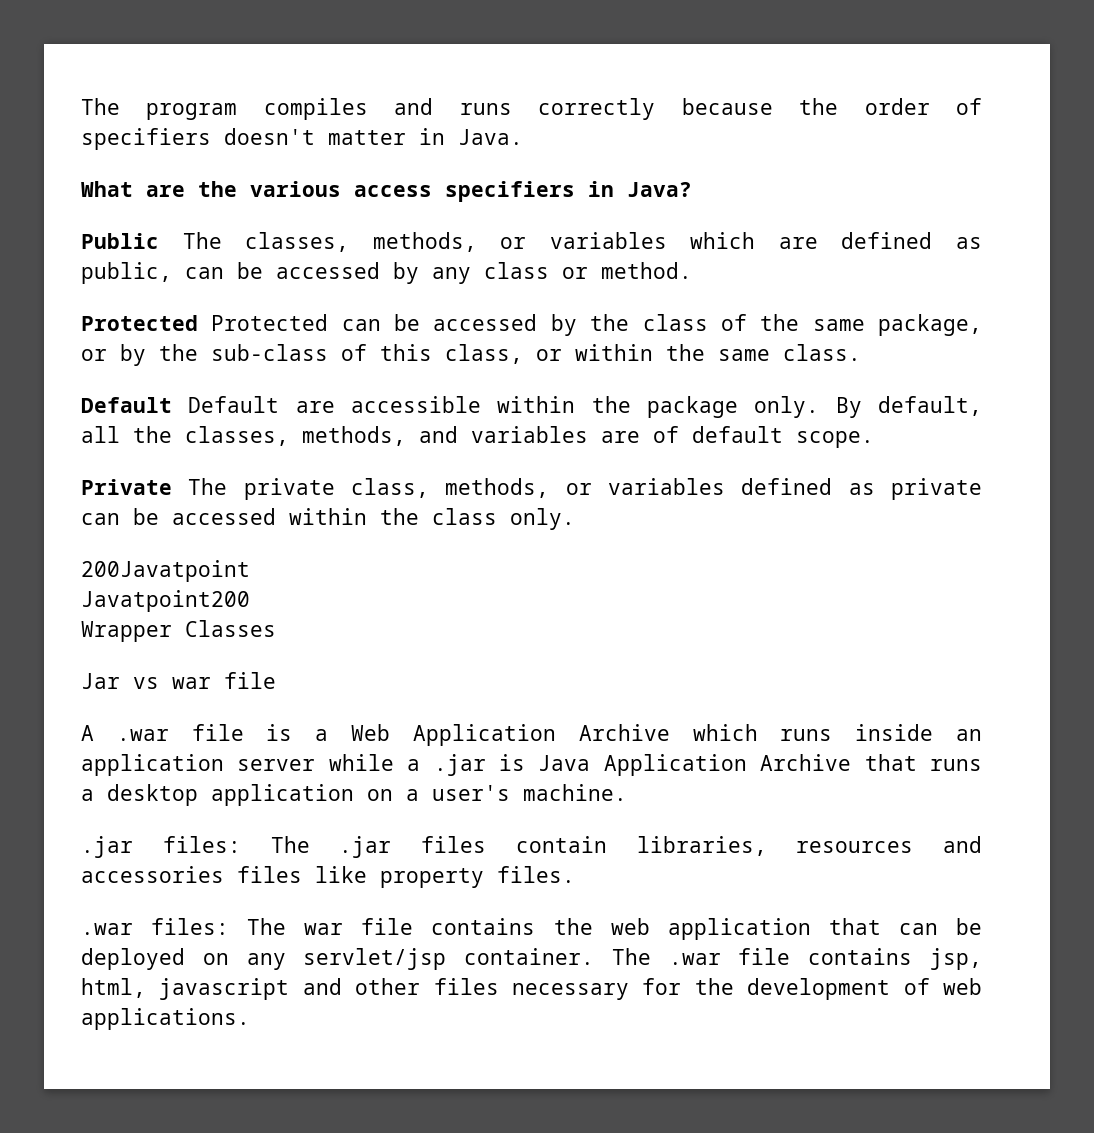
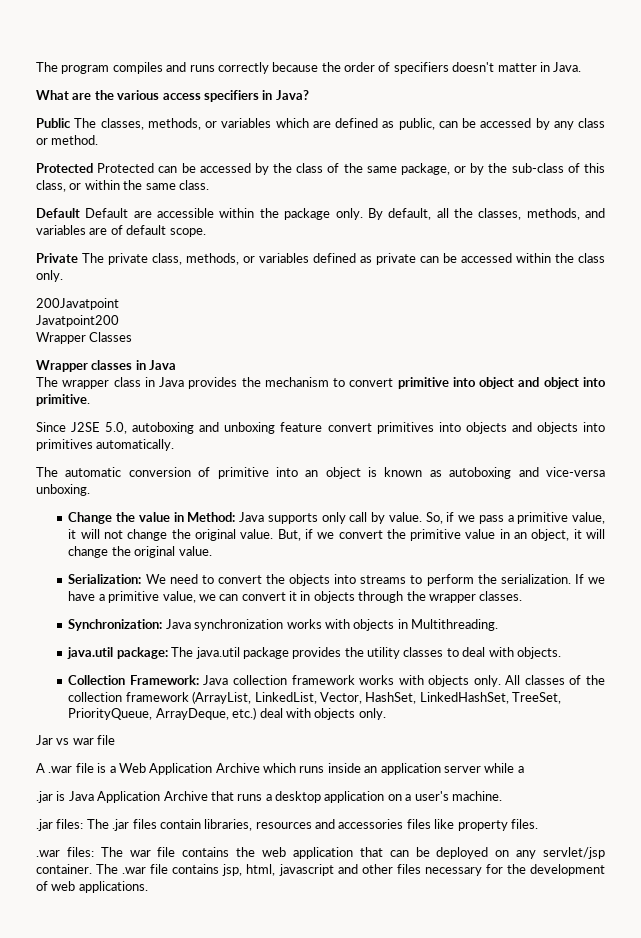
(276, 628) none -> [36,360,177,372] [36,377,606,389] [36,394,90,406] [36,422,606,434] [36,439,175,451] [36,467,605,479] [36,484,90,496] [68,512,606,524] [68,529,605,541] [68,546,212,558] [68,574,605,586] [68,591,523,603] [68,619,499,631] [67,647,561,659] [68,675,605,687] [68,691,562,704] [68,707,386,720] // Wrapper classes in Java // The wrapper class in Java provides the mechanism to convert primitive into object and object into primitive. // Since J2SE 5.0, autoboxing and unboxing feature convert primitives into objects and objects into primitives automatically. // The automatic conversion of primitive into an object is known as autoboxing and vice-versa unboxing. // Change the value in Method: Java supports only call by value. So, if we pass a primitive value, it will not change the original value. But, if we convert the primitive value in an object, it will change the original value. // Serialization: We need to convert the objects into streams to perform the serialization. If we have a primitive value, we can convert it in objects through the wrapper classes. // Synchronization: Java synchronization works with objects in Multithreading. // java.util package: The java.util package provides the utility classes to deal with objects. // Collection Framework: Java collection framework works with objects only. All classes of the collection framework (ArrayList, LinkedList, Vector, HashSet, LinkedHashSet, TreeSet, PriorityQueue, ArrayDeque, etc.) deal with objects only.
(421, 765) none -> (524, 769) //

